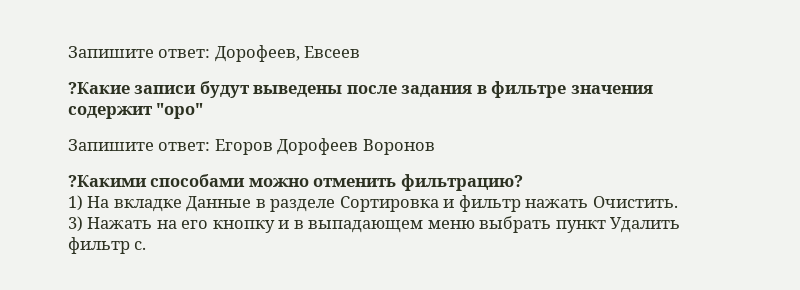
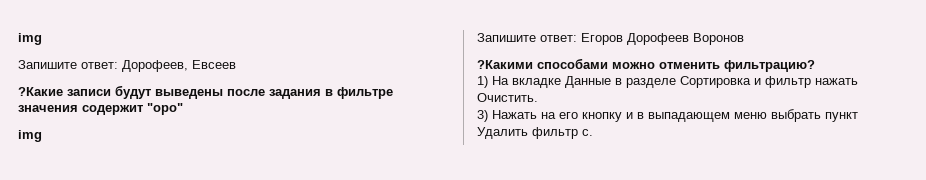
(68, 52) none -> [18,33,42,45] img //
(204, 111) none -> [18,130,42,142] // img

